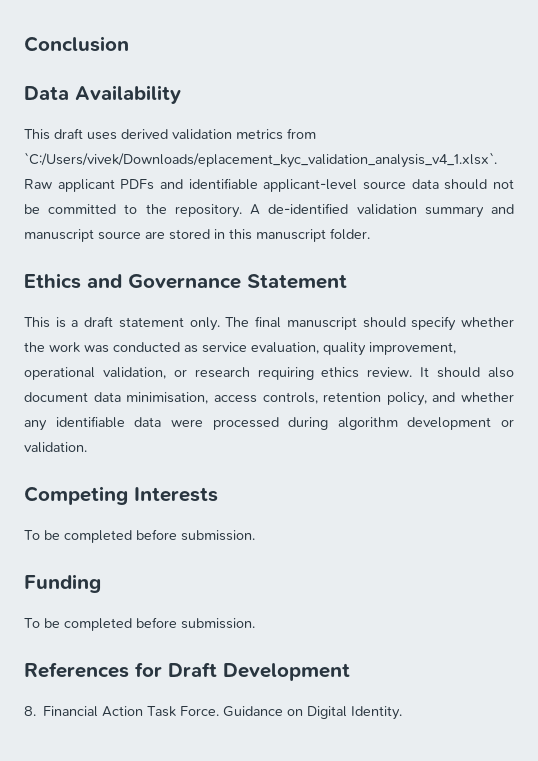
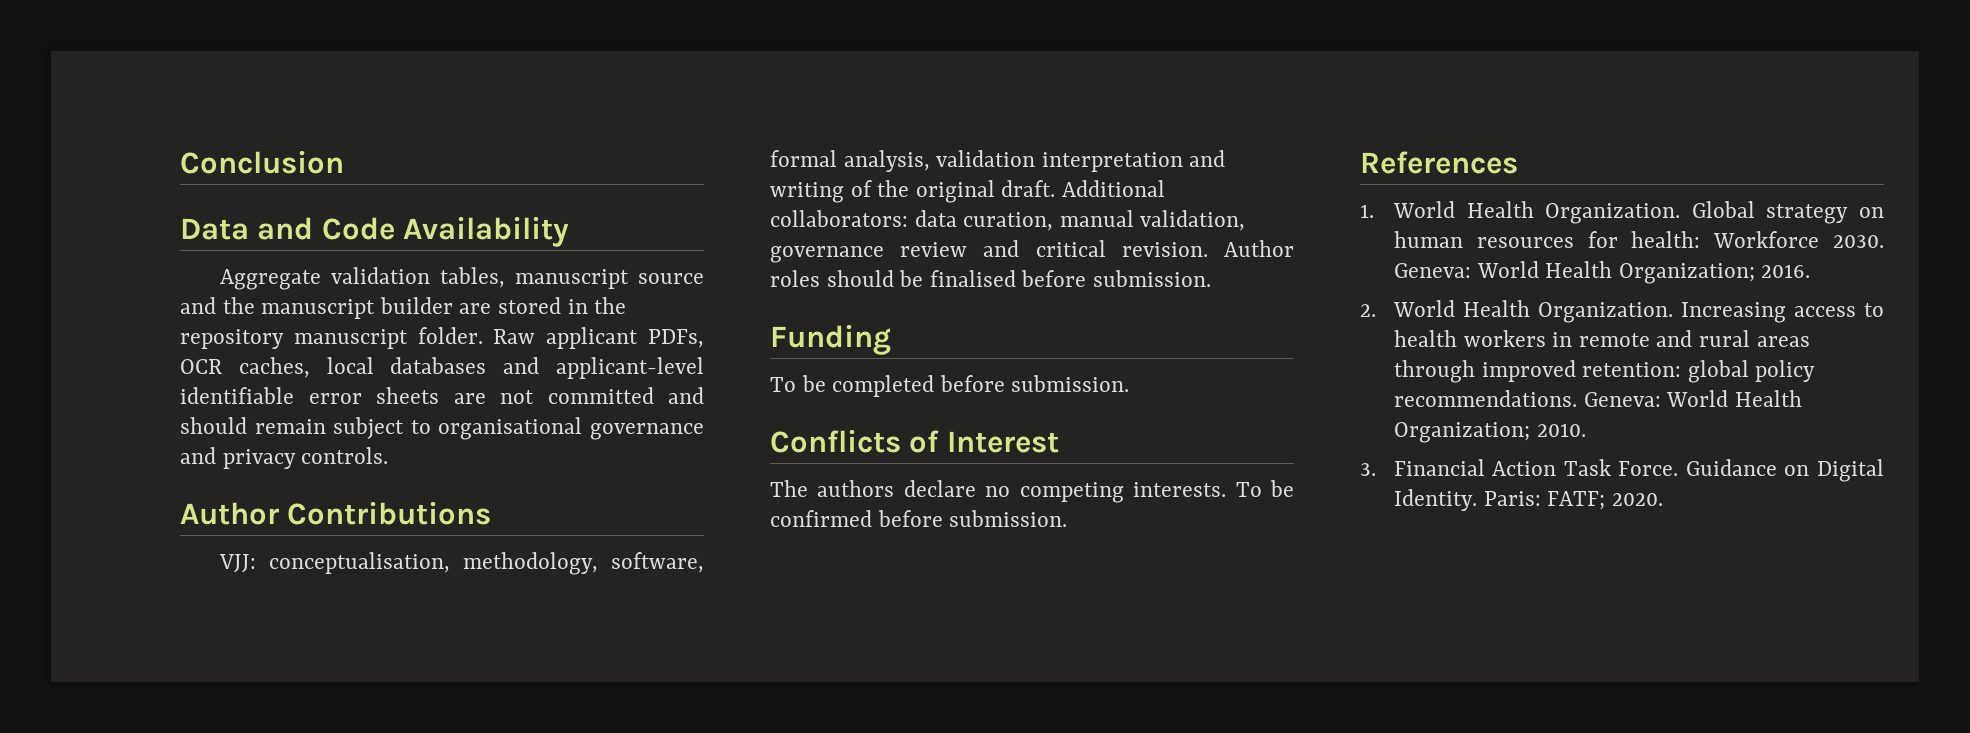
(69, 93) none -> [257,217,395,240] and Code
[24,128,316,140] [24,152,497,168] [24,178,514,192] [24,203,514,218] [24,229,141,242] This draft uses derived validation metrics from `C:/Users/vivek/Downloads/eplacement_kyc_validation_analysis_v4_1.xlsx`. Raw applicant PDFs and identifiable applicant-level source data should not be committed to the repository. A de-identified validation summary and manuscript source -> [220,267,704,290] [180,297,453,319] Aggregate validation tables, manuscript source and the manuscript builder
[229,229,252,240] this -> [594,297,627,314] [180,329,284,349] the repository
[24,273,347,289] [24,316,515,331] [24,342,456,356] [24,367,515,380] [24,392,514,406] [24,416,514,431] [24,442,87,453] [24,486,218,505] [24,530,132,543] // Ethics and Governance Statement // This is a draft statement only. The final manuscript should specify whether the work was conducted as service evaluation, quality improvement, operational validation, or research requiring ethics review. It should also document data minimisation, access controls, retention policy, and whether any identifiable data were processed during algorithm development or validation. // Competing Interests // To be completed -> [493,327,704,349] [180,357,704,379] [180,387,704,404] [180,417,704,440] [180,447,389,469] [180,501,492,525] [219,552,704,575] [770,150,1226,172] [770,180,1166,203] [770,210,1246,231] [770,240,1294,263] [770,270,1016,287] Raw applicant PDFs, OCR caches, local databases and applicant-level identifiable error sheets are not committed and should remain subject to organisational governance and privacy controls. // Author Contributions // VJJ: conceptualisation, methodology, software, formal analysis, validation interpretation and writing of the original draft. Additional collaborators: data curation, manual validation, governance review and critical revision. Author roles should be finalised
[24,662,350,681] [24,706,36,716] References for Draft Development // 8. -> [770,429,1059,453] [770,480,1294,503] [770,510,1068,527] [1360,151,1518,174] [1360,201,1884,224] [1393,231,1884,248] [1393,261,1811,284] [1360,300,1884,323] [1393,330,1810,347] [1393,360,1816,383] [1393,390,1802,407] [1393,422,1586,443] [1360,463,1376,476] Conflicts of Interest // The authors declare no competing interests. To be confirmed before submission. // References // 1. World Health Organization. Global strategy on human resources for health: Workforce 2030. Geneva: World Health Organization; 2016. // 2. World Health Organization. Increasing access to health workers in remote and rural areas through improved retention: global policy recommendations. Geneva: World Health Organization; 2010. // 3.
(403, 713) none -> [1483,491,1663,510] Paris: FATF; 2020.

